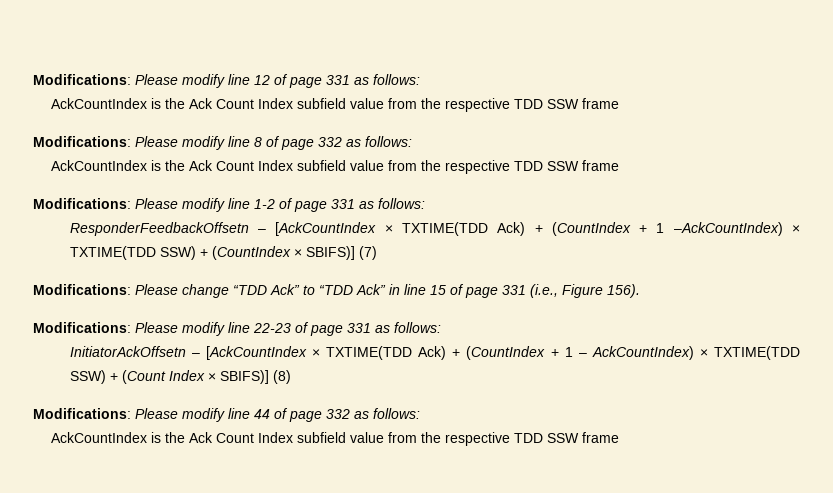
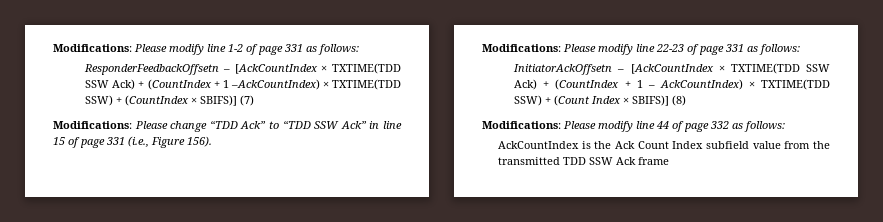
[33,74,420,88] [51,98,620,112] [33,136,412,150] [51,160,620,174] [33,198,250,212] Modifications: Please modify line 12 of page 331 as follows: // AckCountIndex is the Ack Count Index subfield value from the respective TDD SSW frame // Modifications: Please modify line 8 of page 332 as follows: // AckCountIndex is the Ack Count Index subfield value from the respective TDD SSW frame // Modifications: Please modify line -> [53,44,226,55] Modifications: Please modify line
(488, 229) none -> [85,80,110,88] SSW
(353, 290) none -> [314,121,340,129] SSW
(413, 353) none -> [806,64,830,72] SSW
[445,432,580,446] respective TDD SSW -> [498,157,637,165] transmitted TDD SSW Ack

